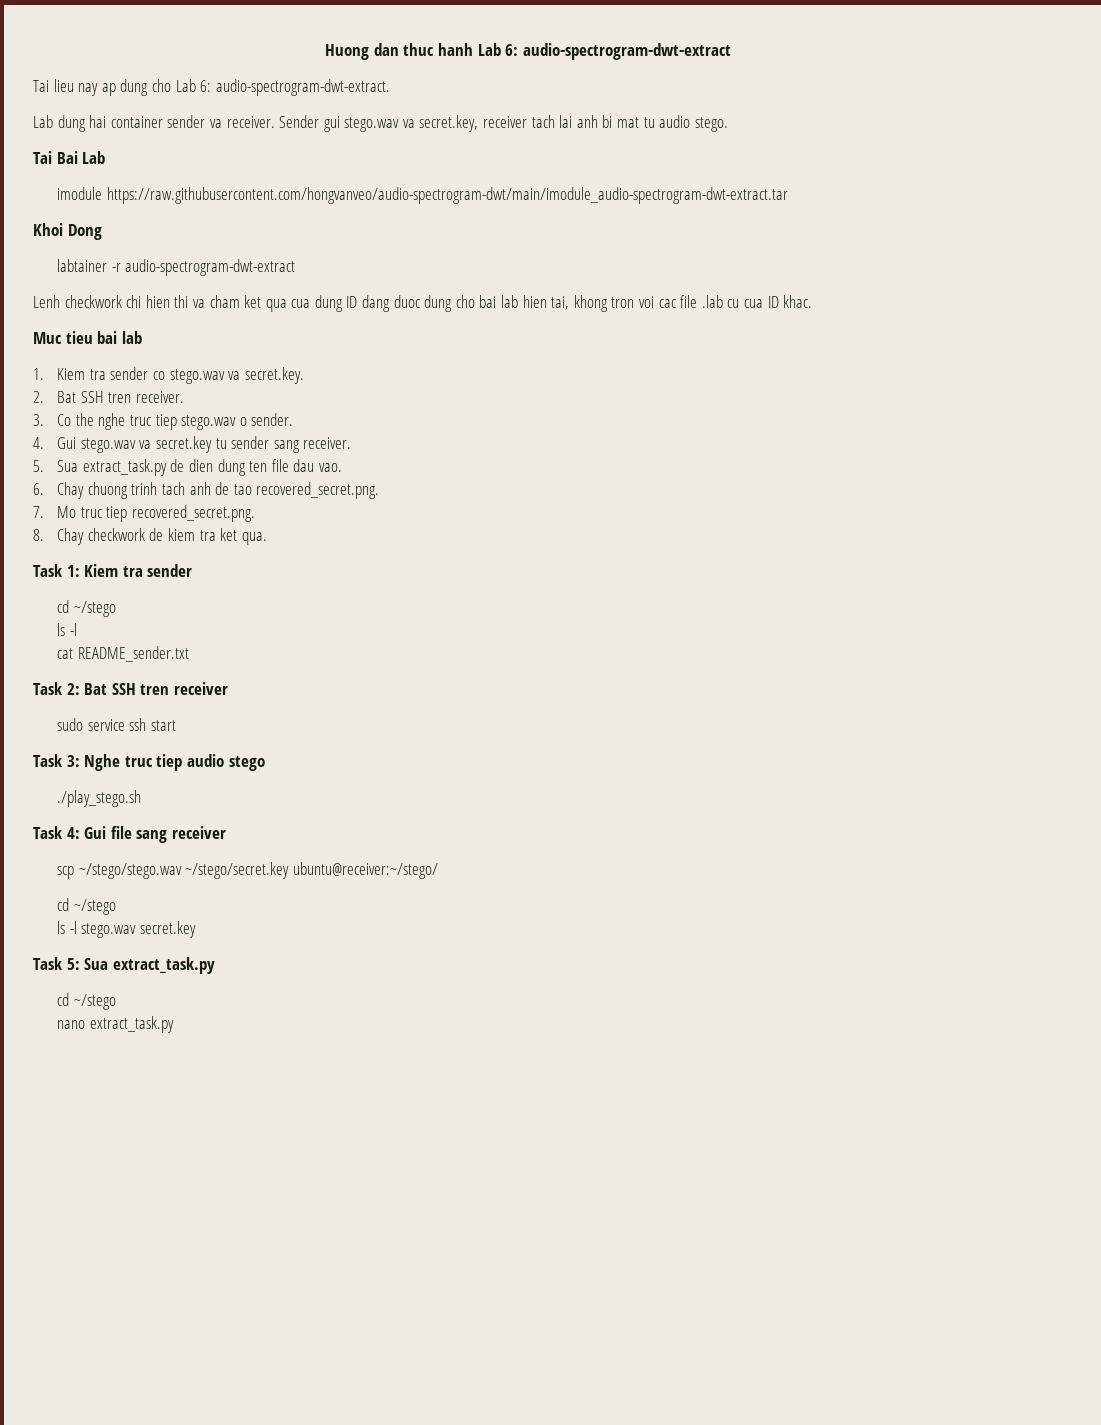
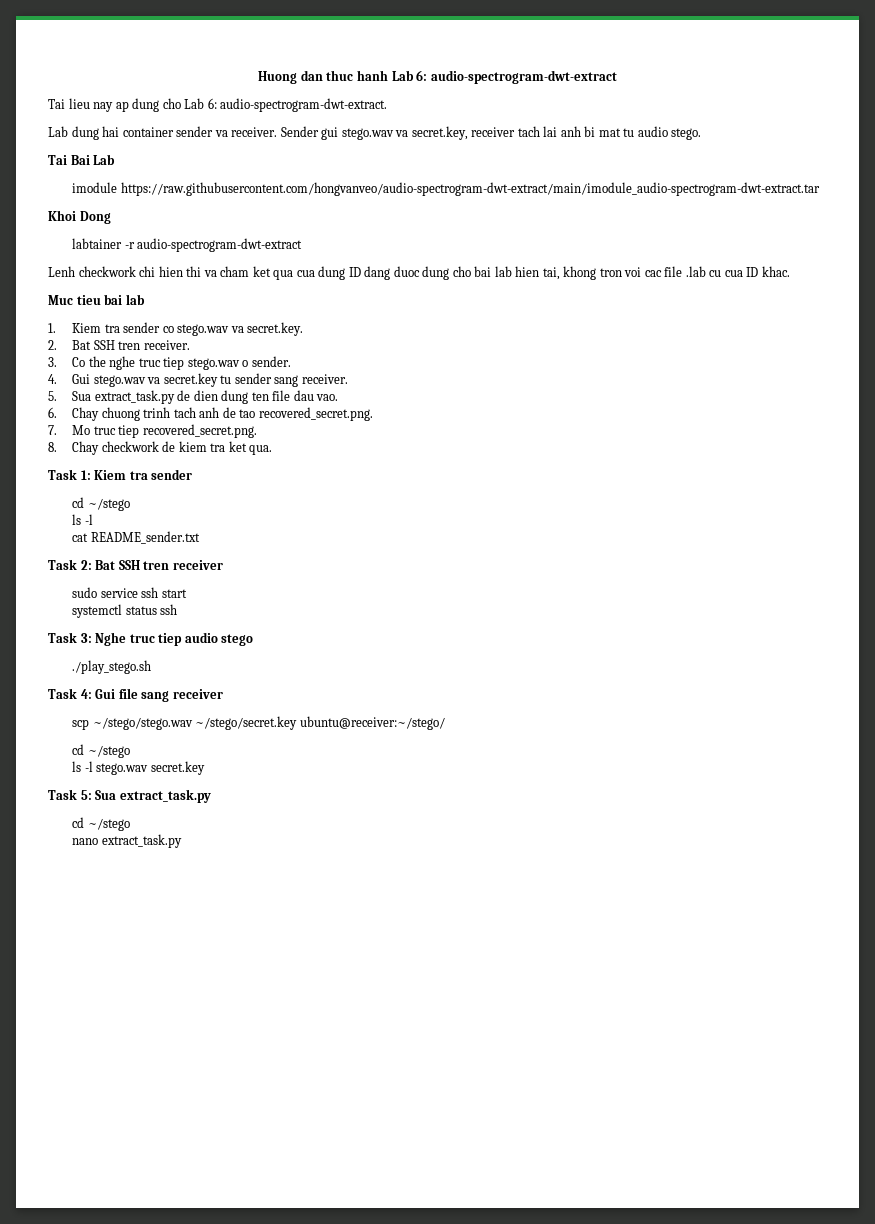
[106,187,788,204] https://raw.githubusercontent.com/hongvanveo/audio-spectrogram-dwt/main/imodule_audio-spectrogram-dwt-extract.tar -> [120,182,820,196] https://raw.githubusercontent.com/hongvanveo/audio-spectrogram-dwt-extract/main/imodule_audio-spectrogram-dwt-extract.tar
(176, 725) none -> [72,604,178,618] // systemctl status ssh

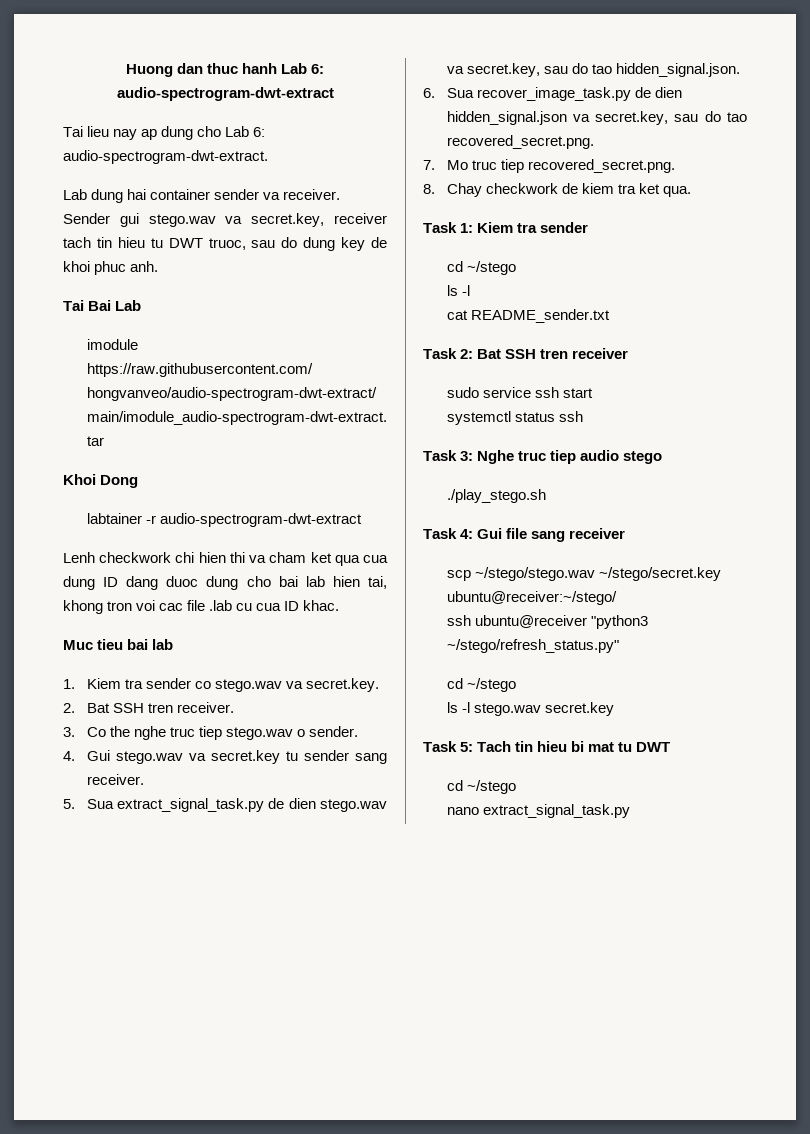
[543,126,702,140] lai anh bi mat tu audio stego. -> [96,237,387,251] [63,261,159,275] tin hieu tu DWT truoc, sau do dung key de khoi phuc anh.
[94,390,339,404] [48,407,236,421] extract_task.py de dien dung ten file dau vao. // 6. Chay chuong trinh tach anh de -> [116,798,387,812] [446,63,740,77] [423,87,682,101] [446,111,721,125] extract_signal_task.py de dien stego.wav va secret.key, sau do tao hidden_signal.json. // 6. Sua recover_image_task.py de dien hidden_signal.json va secret.key, sau do
(445, 723) none -> [446,615,648,629] [446,639,619,653] // ssh ubuntu@receiver "python3 ~/stego/refresh_status.py"
[95,789,211,803] Sua extract_task.py -> [477,741,671,752] Tach tin hieu bi mat tu DWT
[101,834,182,848] extract_task.py -> [482,804,630,818] extract_signal_task.py

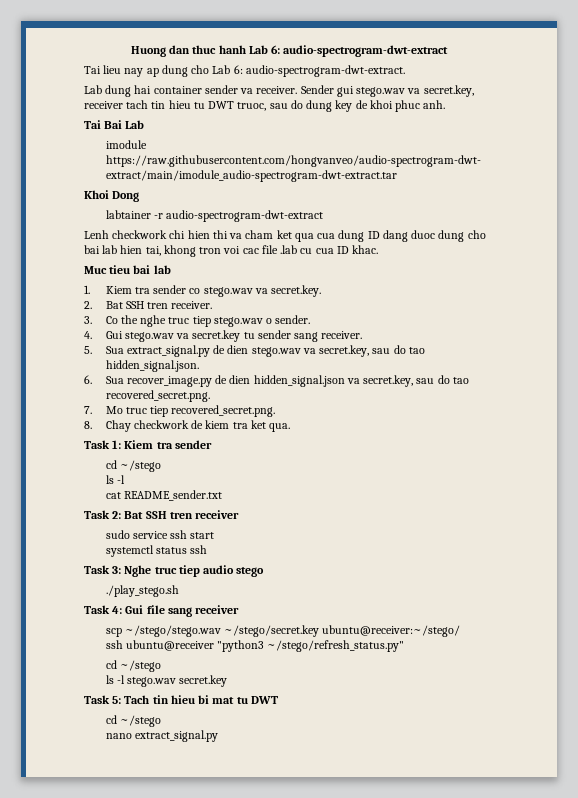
[116,798,264,812] extract_signal_task.py -> [126,345,210,357] extract_signal.py
[476,87,631,101] recover_image_task.py -> [126,376,212,387] recover_image.py
[482,804,630,818] extract_signal_task.py -> [134,730,218,742] extract_signal.py

